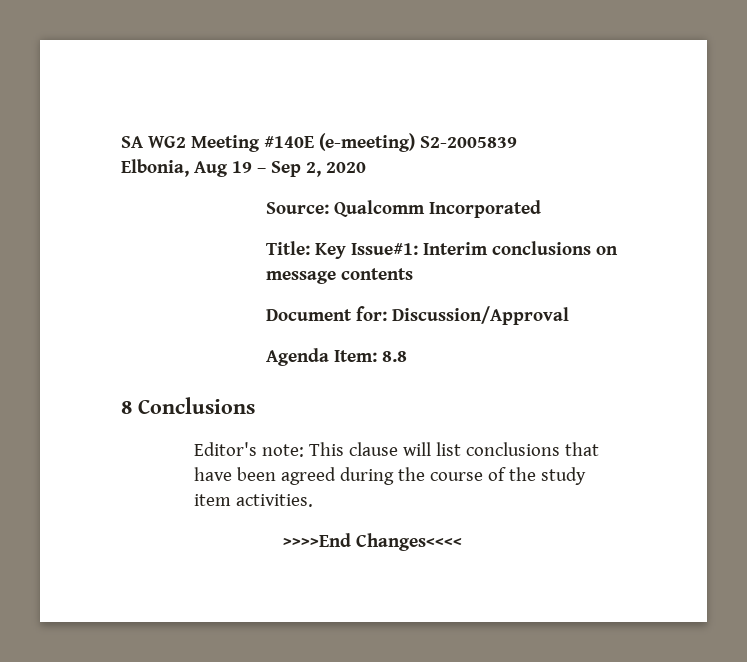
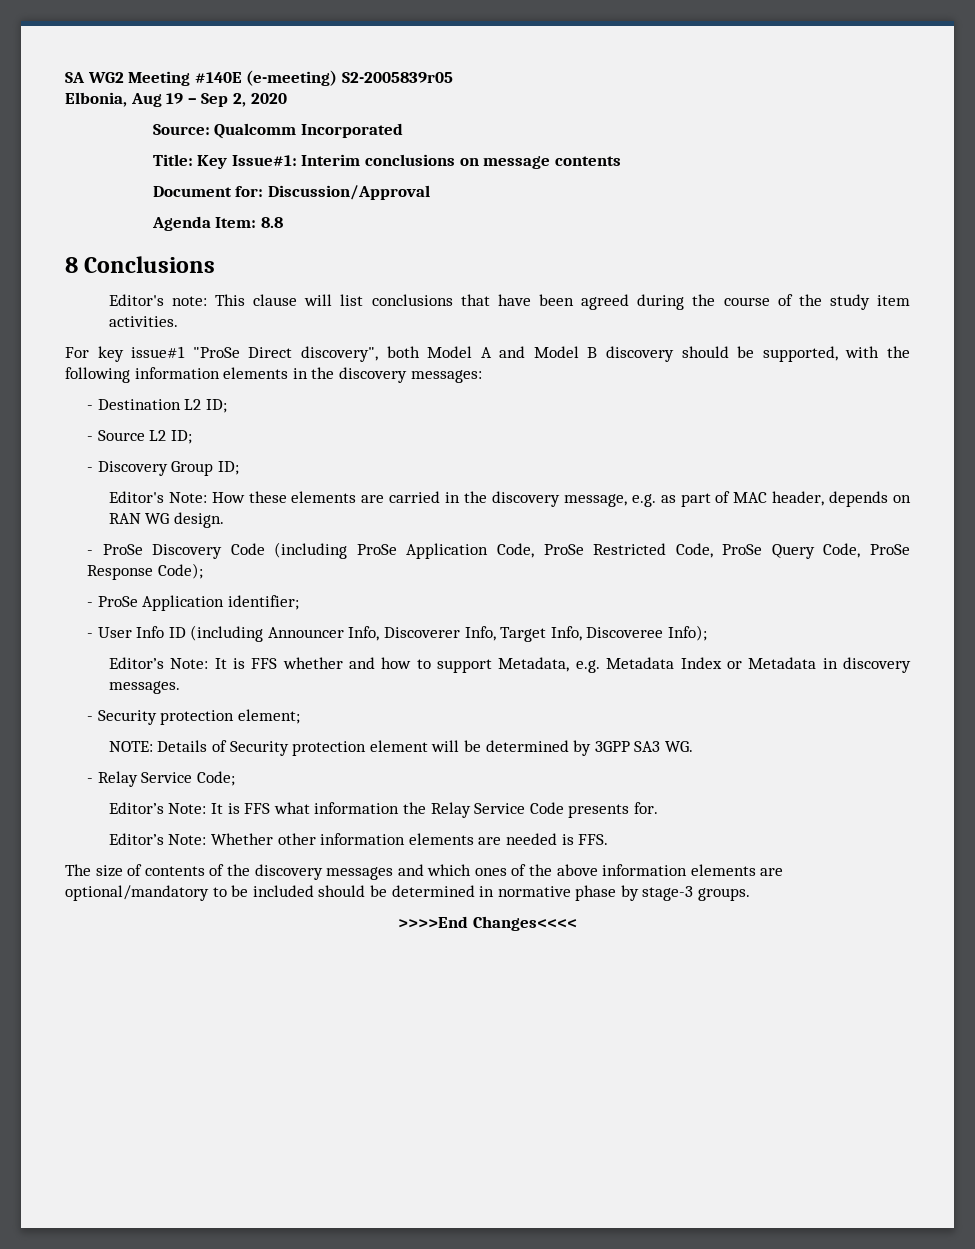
[419,136,517,148] S2-2005839 -> [341,72,453,83] S2-2005839r05
(313, 500) none -> [65,346,911,362] [65,367,482,383] [86,399,227,413] [86,430,192,444] [86,461,239,476] [108,491,912,507] [108,512,225,528] [86,542,911,559] [86,563,203,580] [86,595,299,611] [86,625,708,642] [108,657,911,673] [108,681,180,694] [86,709,300,725] [108,740,693,756] [86,771,235,787] [108,802,658,818] [108,833,609,845] [65,864,784,880] [65,885,751,901] // For key issue#1 "ProSe Direct discovery", both Model A and Model B discovery should be supported, with the following information elements in the discovery messages: // - Destination L2 ID; // - Source L2 ID; // - Discovery Group ID; // Editor's Note: How these elements are carried in the discovery message, e.g. as part of MAC header, depends on RAN WG design. // - ProSe Discovery Code (including ProSe Application Code, ProSe Restricted Code, ProSe Query Code, ProSe Response Code); // - ProSe Application identifier; // - User Info ID (including Announcer Info, Discoverer Info, Target Info, Discoveree Info); // Editor’s Note: It is FFS whether and how to support Metadata, e.g. Metadata Index or Metadata in discovery messages. // - Security protection element; // NOTE: Details of Security protection element will be determined by 3GPP SA3 WG. // - Relay Service Code; // Editor’s Note: It is FFS what information the Relay Service Code presents for. // Editor’s Note: Whether other information elements are needed is FFS. // The size of contents of the discovery messages and which ones of the above information elements are optional/mandatory to be included should be determined in normative phase by stage-3 groups.

